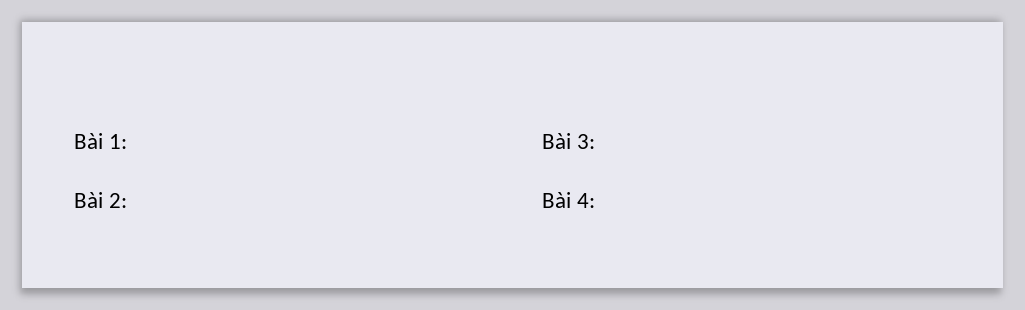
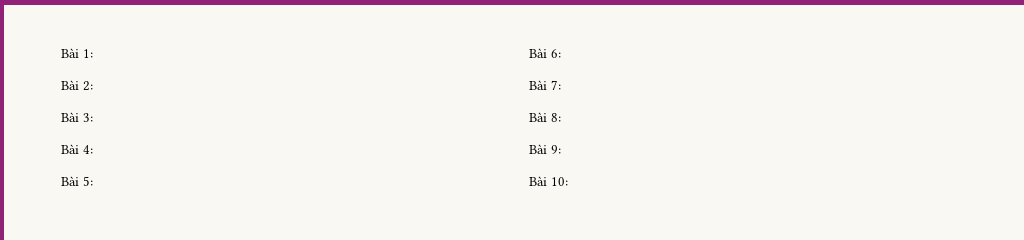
(596, 200) none -> [61,176,93,186] [529,48,561,58] [529,80,561,90] [529,112,561,122] [529,144,561,154] [529,176,568,186] // Bài 5: // Bài 6: // Bài 7: // Bài 8: // Bài 9: // Bài 10:

